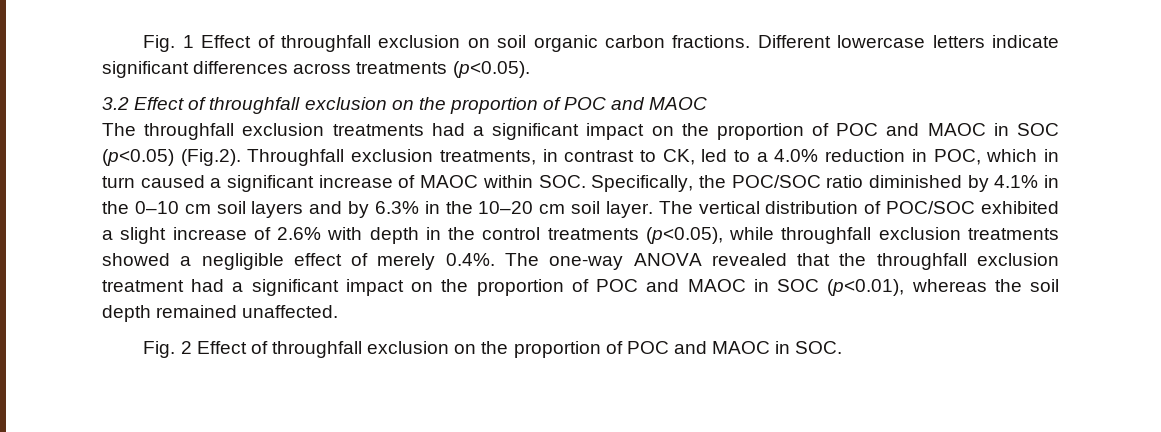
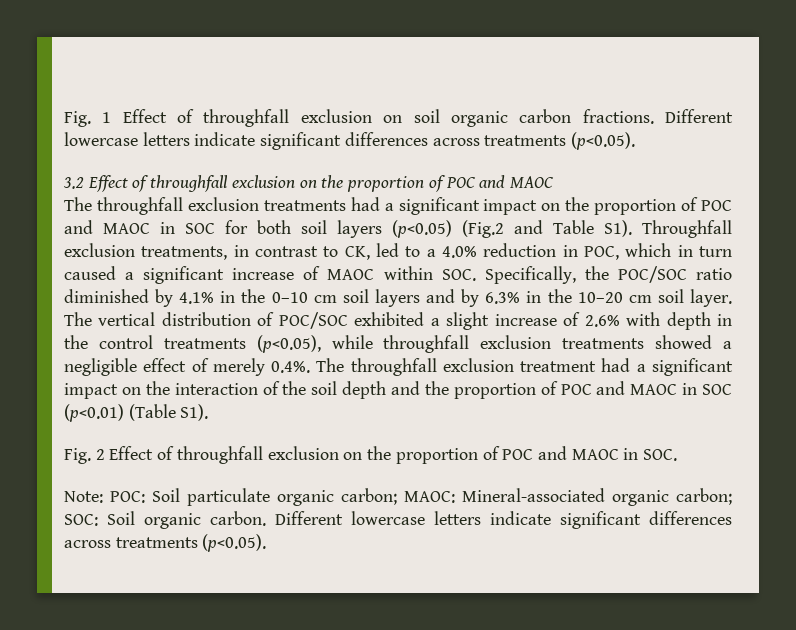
[102,149,241,166] (p<0.05) (Fig.2). -> [225,220,632,238] for both soil layers (p<0.05) (Fig.2 and Table S1).
[549,253,867,270] one-way ANOVA revealed that the -> (345, 365) none
[476,279,1060,296] [102,305,339,322] proportion of POC and MAOC in SOC (p<0.01), whereas the soil depth remained unaffected. -> [174,381,732,399] [64,404,209,422] interaction of the soil depth and the proportion of POC and MAOC in SOC (p<0.01) (Table S1).
(843, 347) none -> [64,488,732,506] [64,511,732,529] [64,534,267,552] // Note: POC: Soil particulate organic carbon; MAOC: Mineral-associated organic carbon; SOC: Soil organic carbon. Different lowercase letters indicate significant differences across treatments (p<0.05).

